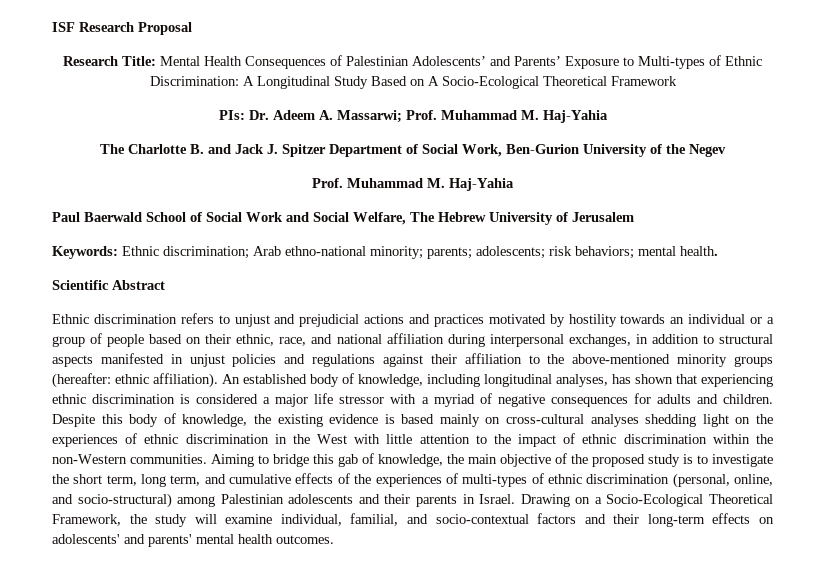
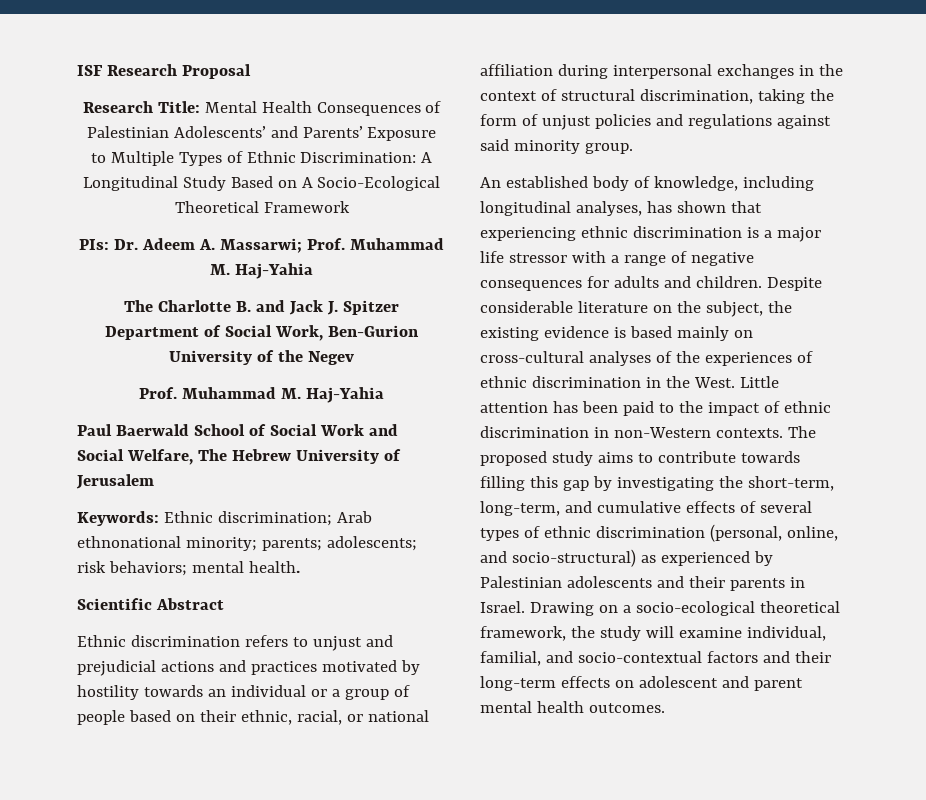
[638,56,705,69] Multi-types -> [110,151,222,166] Multiple Types
[285,246,366,256] ethno-national -> [77,536,181,548] ethnonational
[279,334,333,346] race, and -> [296,710,363,725] racial, or
[568,334,773,347] [52,353,183,367] exchanges, in addition to structural aspects manifested in -> [716,64,843,79] [480,89,834,104] [480,114,538,126] exchanges in the context of structural discrimination, taking the form of
[430,353,773,367] [52,373,218,388] their affiliation to the above-mentioned minority groups (hereafter: ethnic affiliation). -> [480,139,633,154] said minority group. //
[196,394,259,404] considered -> (759, 232) none
[433,394,475,407] myriad -> [623,255,666,266] range
[101,413,248,427] this body of knowledge, -> [480,301,763,317] considerable literature on the subject,
[645,414,751,427] shedding light on -> [655,351,672,363] of
[317,434,470,444] West with little attention -> [693,376,779,388] [480,401,654,416] West. Little attention has been paid
[712,434,773,444] [52,453,773,467] [52,473,528,487] within the non-Western communities. Aiming to bridge this gab of knowledge, the main objective of the proposed study is to investigate the short term, long term, and cumulative effects of the experiences of multi-types -> [593,426,816,438] [480,451,800,466] [480,476,834,491] [480,501,812,516] [480,528,519,541] in non-Western contexts. The proposed study aims to contribute towards filling this gap by investigating the short-term, long-term, and cumulative effects of several types
[177,496,216,507] among -> [640,551,773,566] as experienced by
[606,494,773,507] [52,514,121,526] Socio-Ecological Theoretical Framework, -> [635,601,840,616] [480,626,566,641] socio-ecological theoretical framework,
[52,534,192,547] adolescents' and parents' -> [638,676,803,691] adolescent and parent

